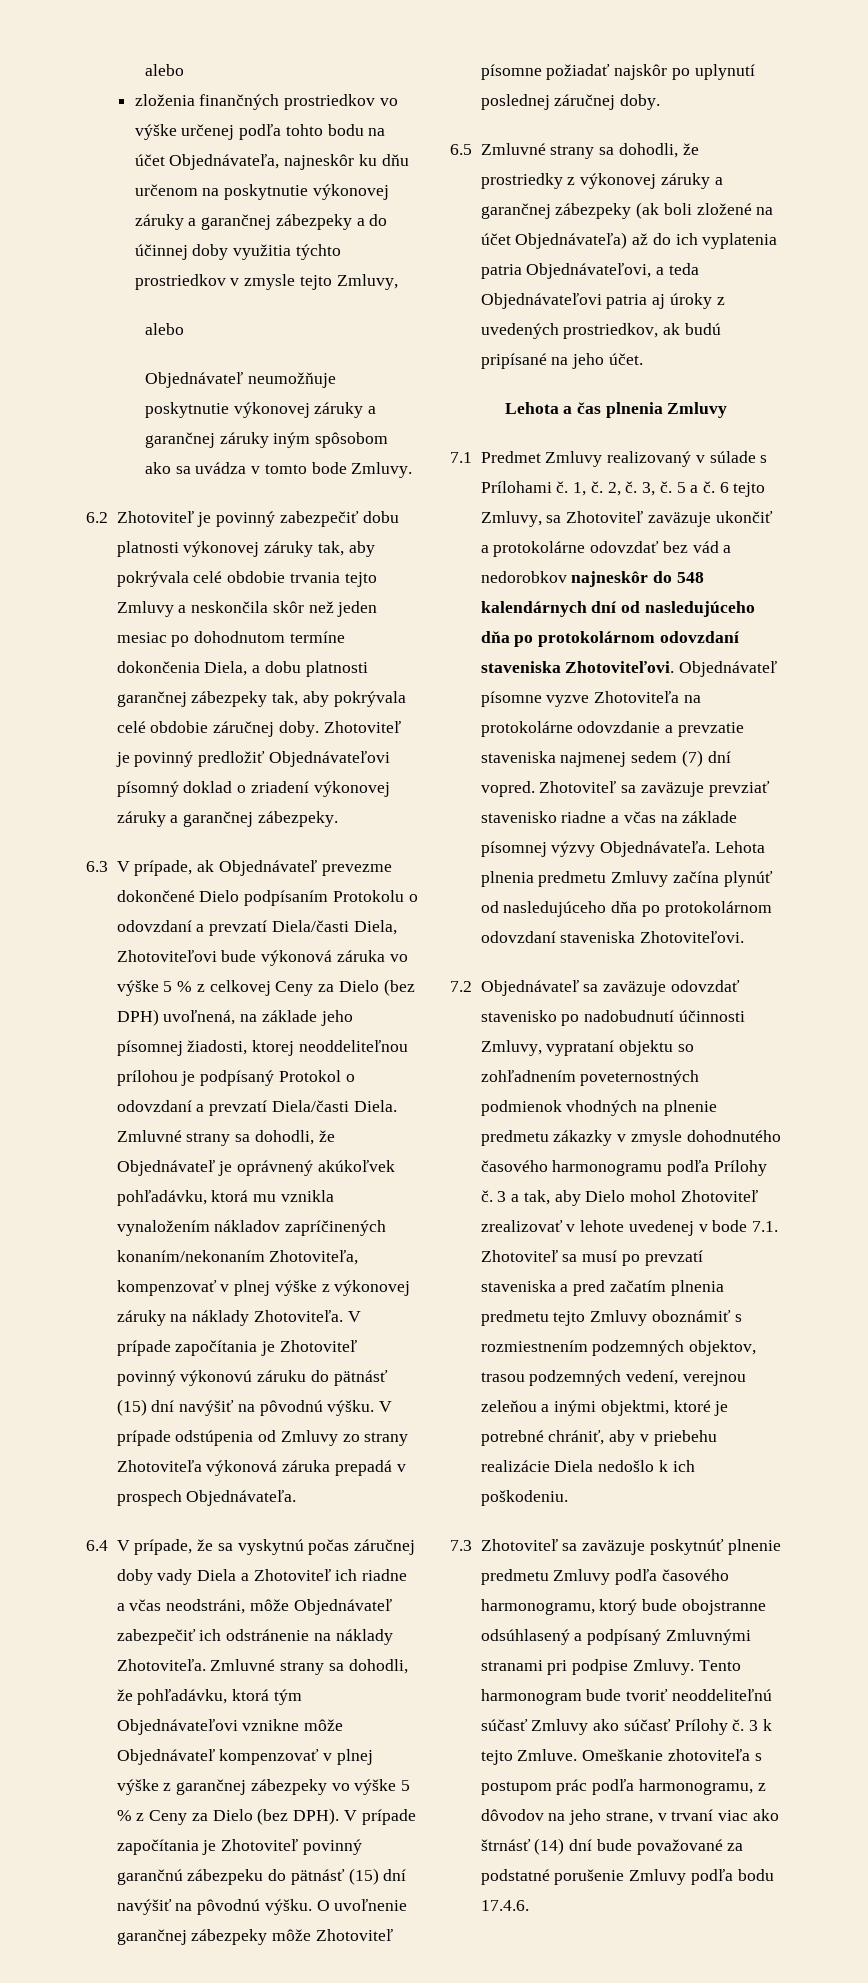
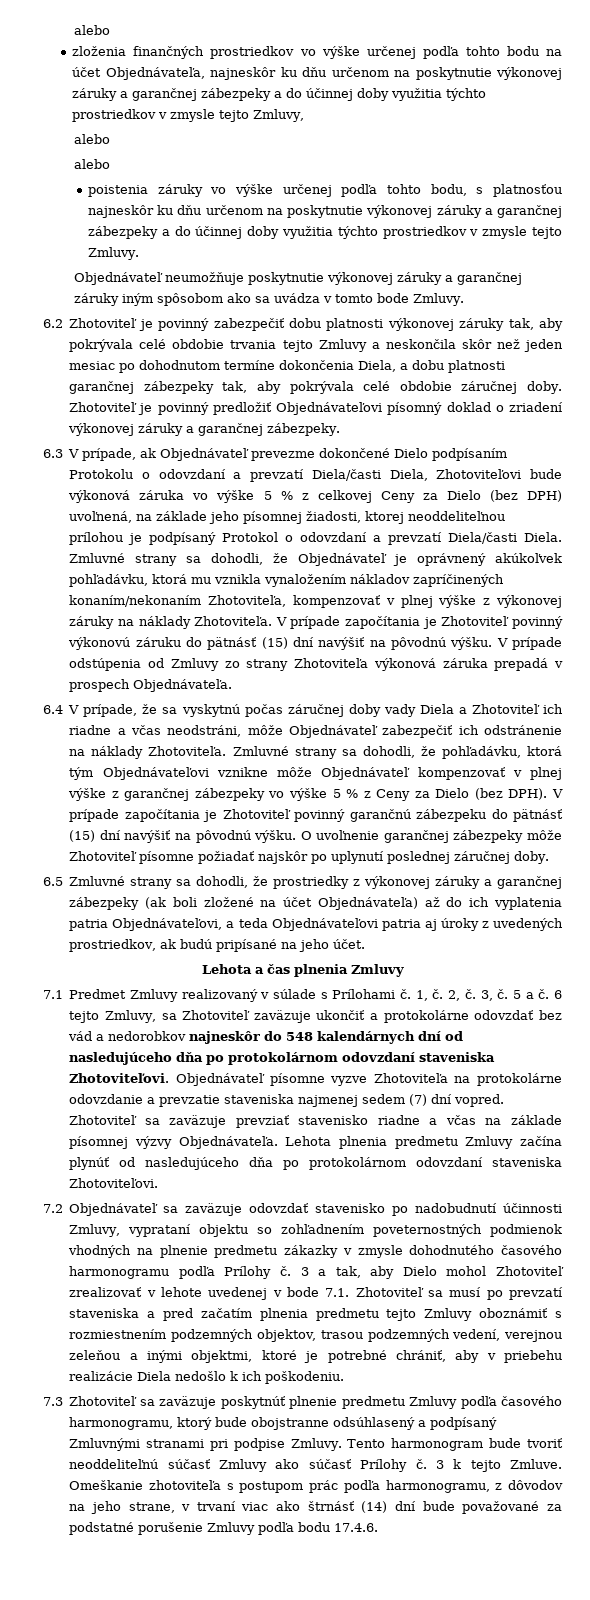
(184, 329) none -> [74,159,111,169] [87,184,562,197] [87,205,563,218] [87,226,562,239] [87,247,139,260] // alebo // poistenia záruky vo výške určenej podľa tohto bodu, s platnosťou najneskôr ku dňu určenom na poskytnutie výkonovej záruky a garančnej zábezpeky a do účinnej doby využitia týchto prostriedkov v zmysle tejto Zmluvy.

